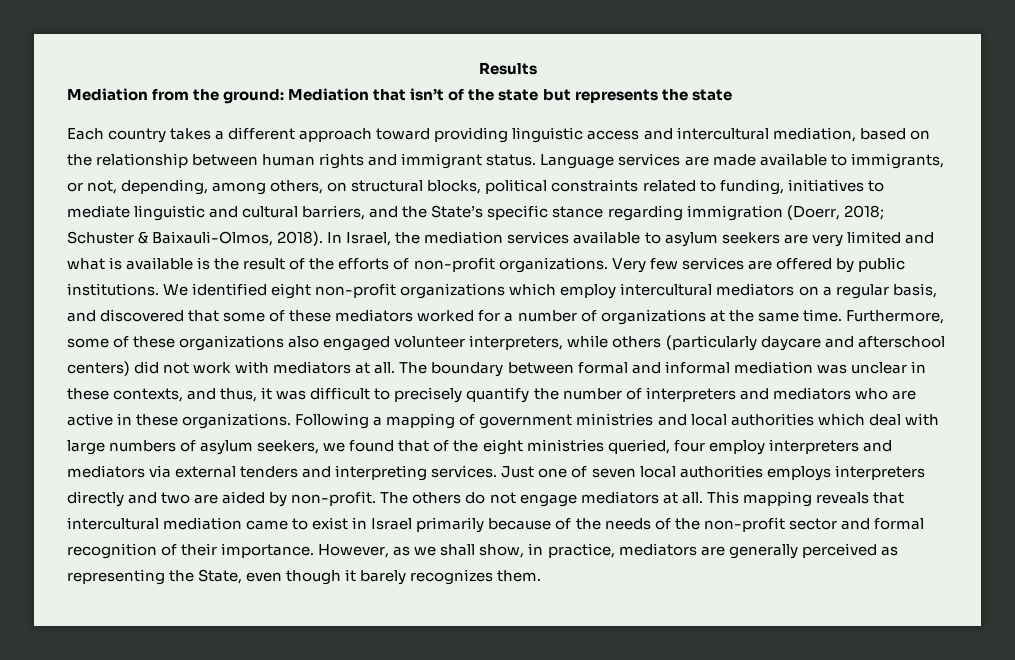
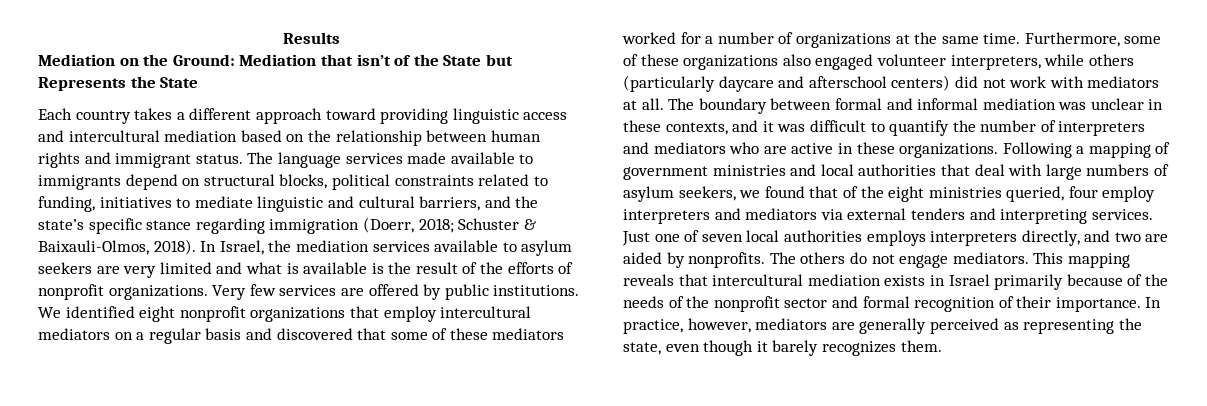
[152,88,285,104] from the ground: -> [119,54,235,66] on the Ground:
[498,89,732,103] state but represents the state -> [443,54,513,66] [38,76,199,91] State but Represents the State
[772,127,856,142] mediation, -> [164,130,238,142] mediation
[540,153,944,169] [67,179,324,195] Language services are made available to immigrants, or not, depending, among others, -> [247,152,534,168] [38,174,178,190] The language services made available to immigrants depend
[431,205,484,218] State’s -> [38,219,84,230] state’s
[413,257,495,272] non-profit -> [38,284,104,300] nonprofit
[315,283,557,299] non-profit organizations which -> [179,306,379,322] nonprofit organizations that
[892,283,937,298] basis, -> [205,328,242,340] basis
[220,388,258,402] thus, -> (759, 126) none
[394,387,463,403] precisely -> (885, 127) none
[817,413,865,426] which -> [940,164,970,176] that
[67,491,124,507] directly -> [1021,230,1080,246] directly,
[291,491,377,506] non-profit. -> [688,252,766,268] nonprofits.
[580,491,703,504] mediators at all. -> [952,252,1029,264] mediators.
[246,517,349,530] came to exist -> [884,275,926,286] exists
[703,517,785,532] non-profit -> [713,296,780,312] nonprofit
[318,543,615,558] However, as we shall show, in practice, -> [1145,297,1162,308] [623,318,751,334] In practice, however,
[198,569,243,584] State, -> [623,342,661,355] state,

